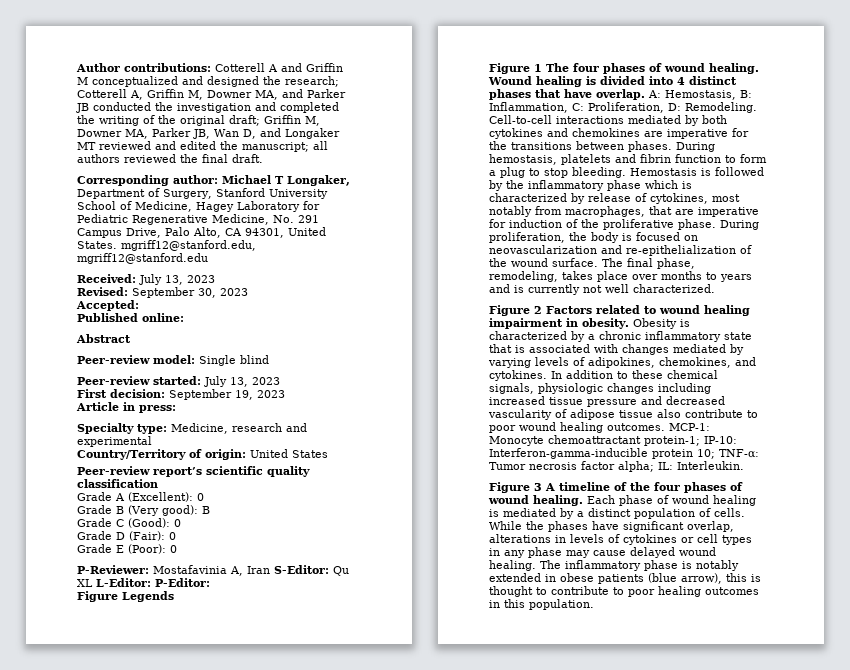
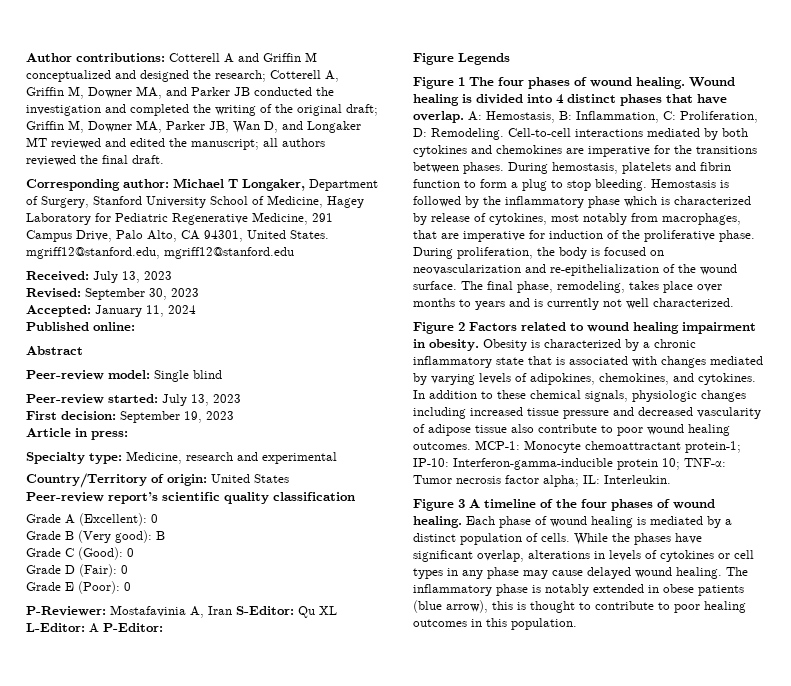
[273,215,294,223] No. -> (308, 218) none
(139, 305) none -> [95,305,196,317] January 11, 2024
(151, 582) none -> [89,623,99,633] A

